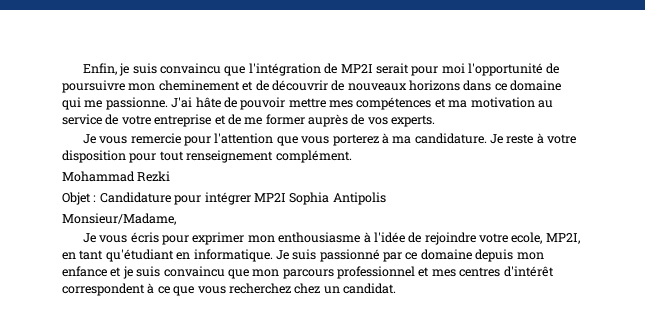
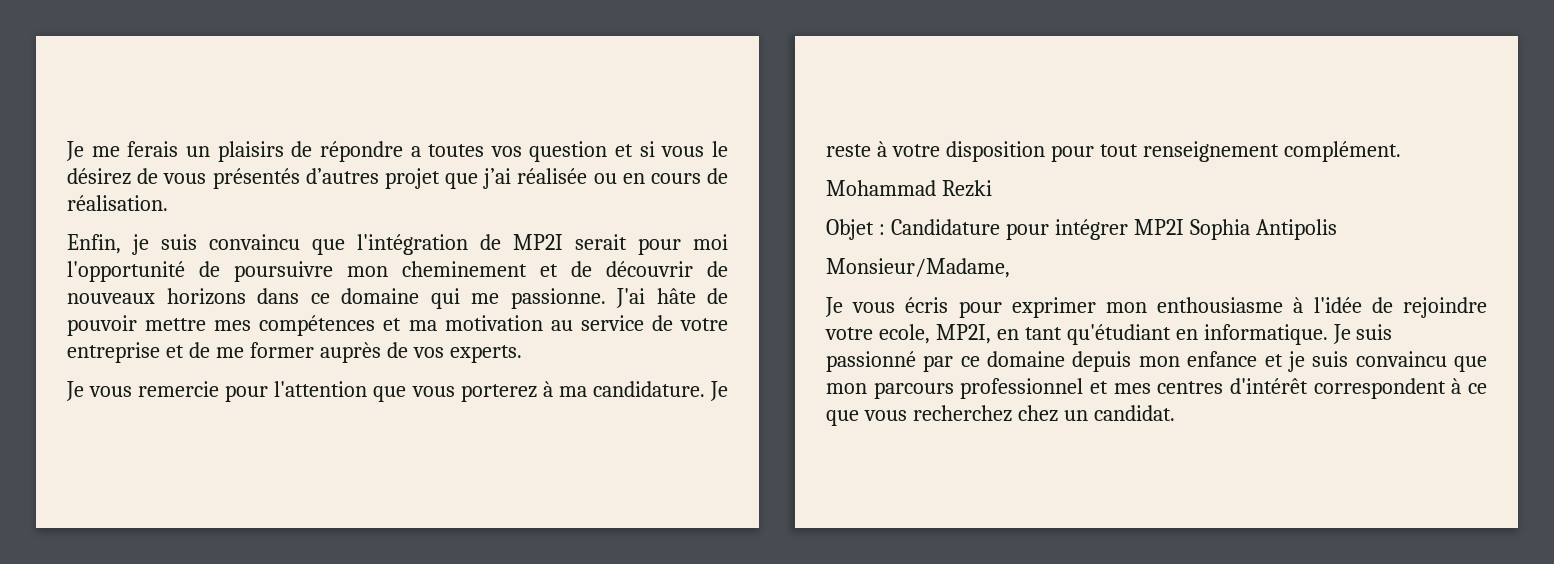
(82, 69) none -> [66,141,728,162] [67,168,728,189] [67,195,168,211] Je me ferais un plaisirs de répondre a toutes vos question et si vous le désirez de vous présentés d’autres projet que j’ai réalisée ou en cours de réalisation. //

